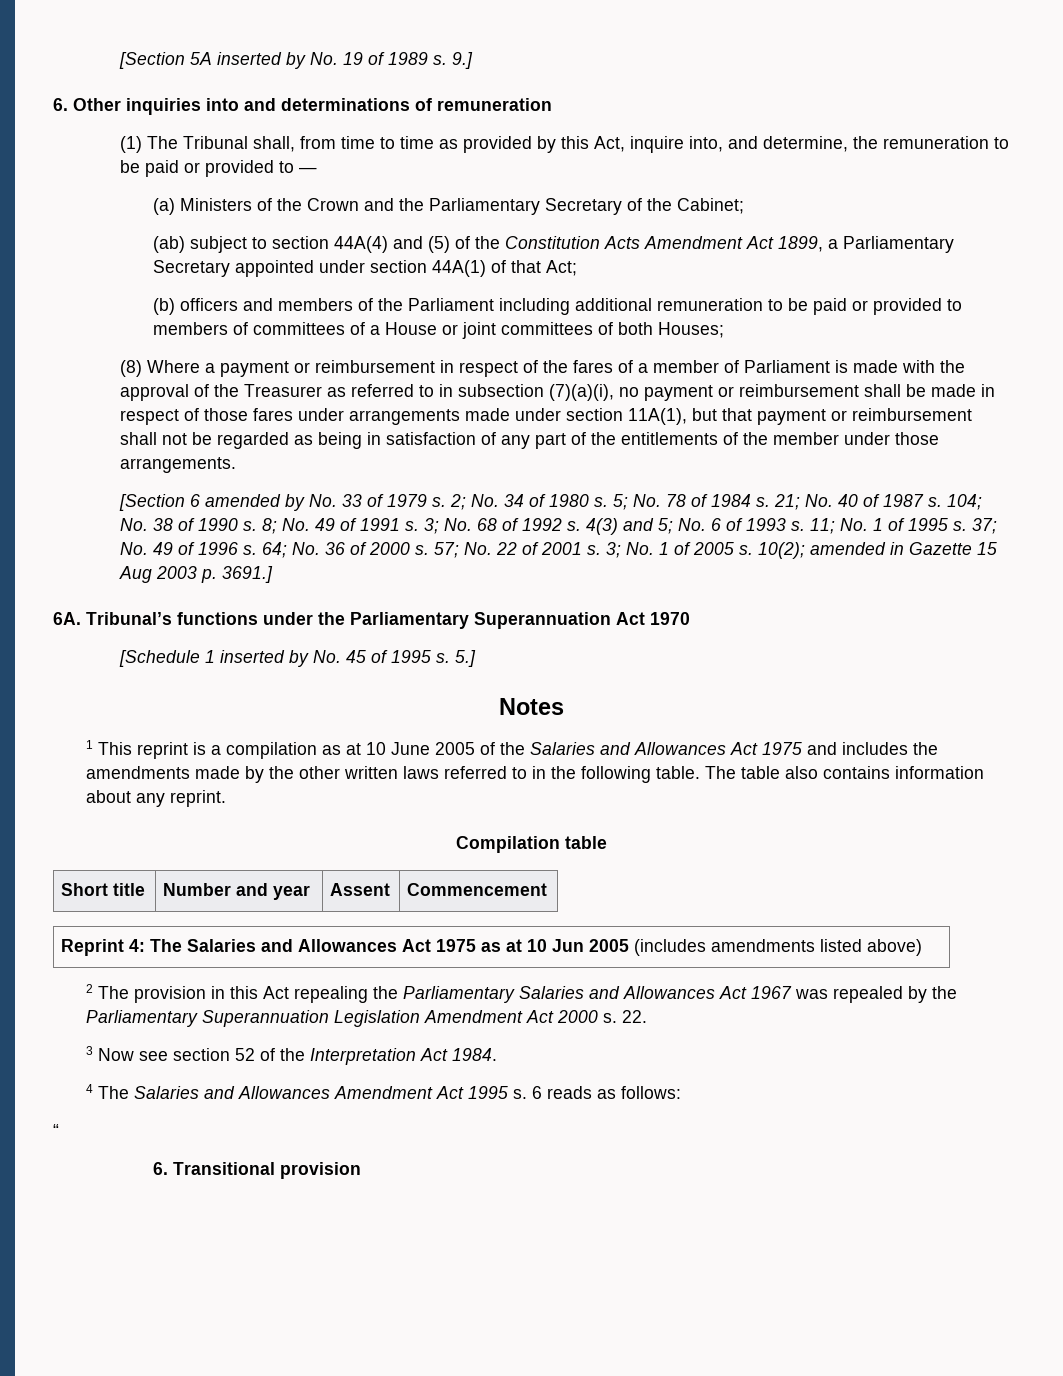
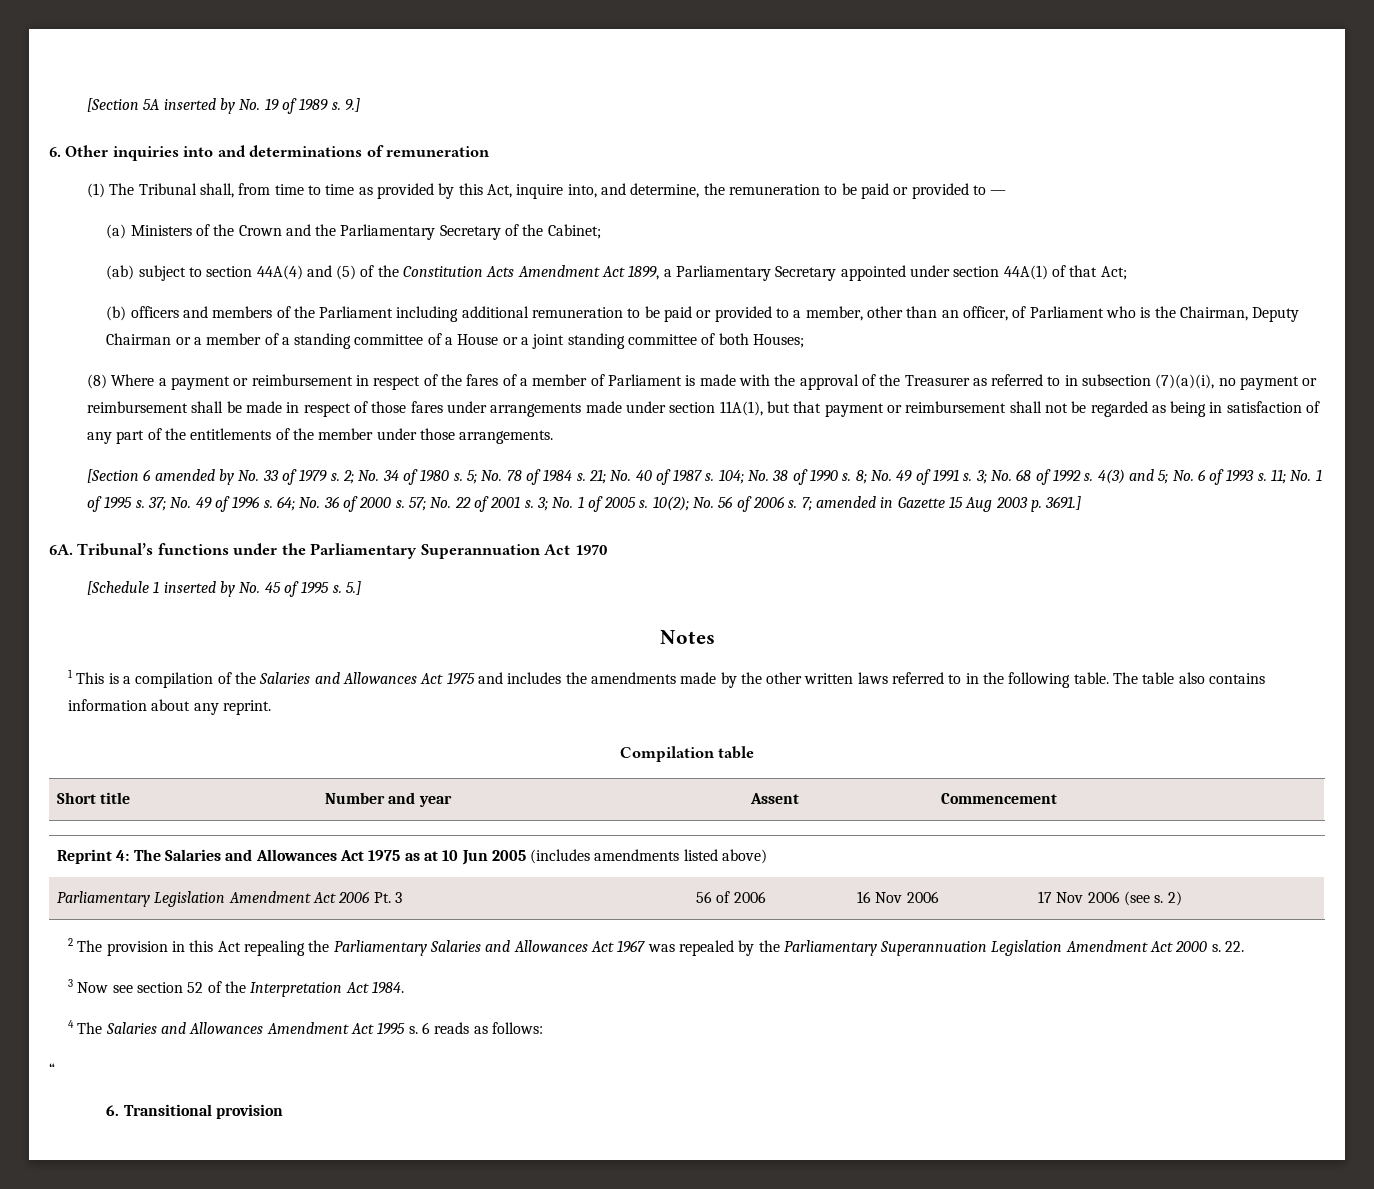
[153,322,594,339] members of committees of a House or joint committees -> [793,306,1300,322] [106,333,698,349] a member, other than an officer, of Parliament who is the Chairman, Deputy Chairman or a member of a standing committee of a House or a joint standing committee
(805, 550) none -> [693,496,812,512] No. 56 of 2006 s. 7;
[137,742,189,759] reprint -> (105, 678) none
[322,742,476,755] as at 10 June 2005 -> (214, 680) none
(923, 947) none -> [56,891,402,907] [695,891,766,903] [856,891,939,903] [1037,891,1182,906] // Parliamentary Legislation Amendment Act 2006 Pt. 3 | 56 of 2006 | 16 Nov 2006 | 17 Nov 2006 (see s. 2)

